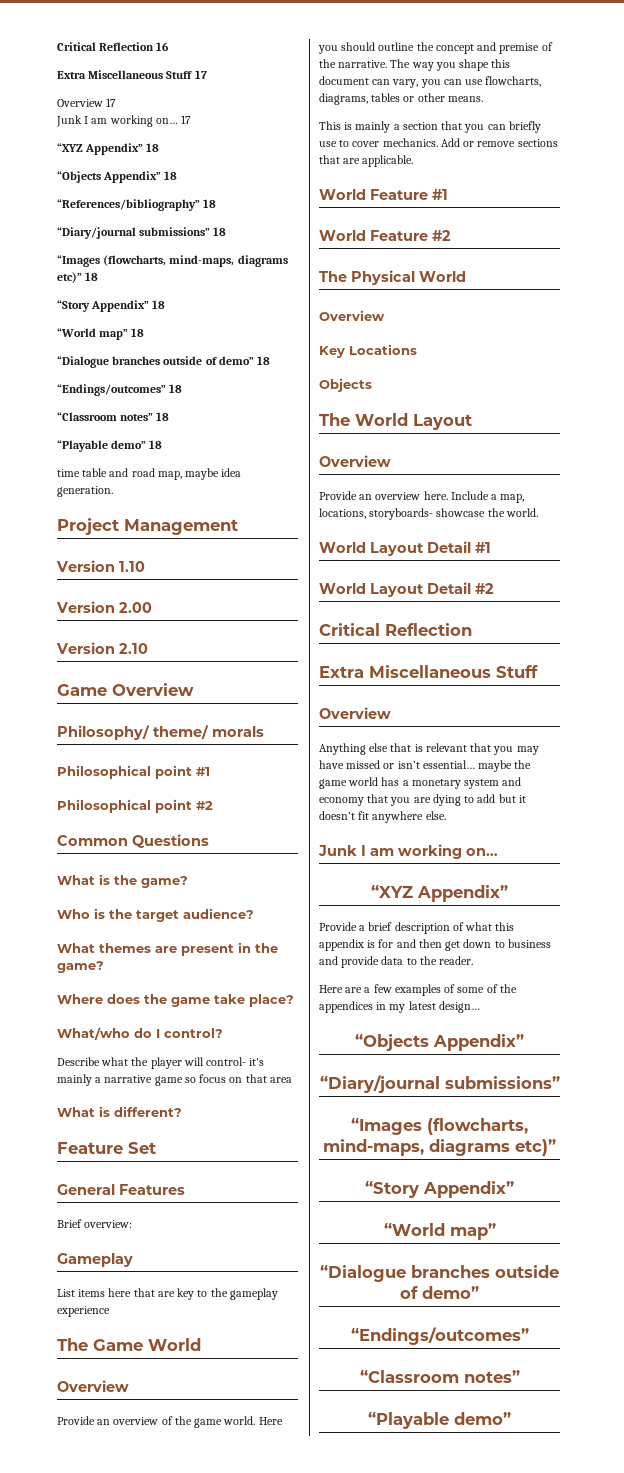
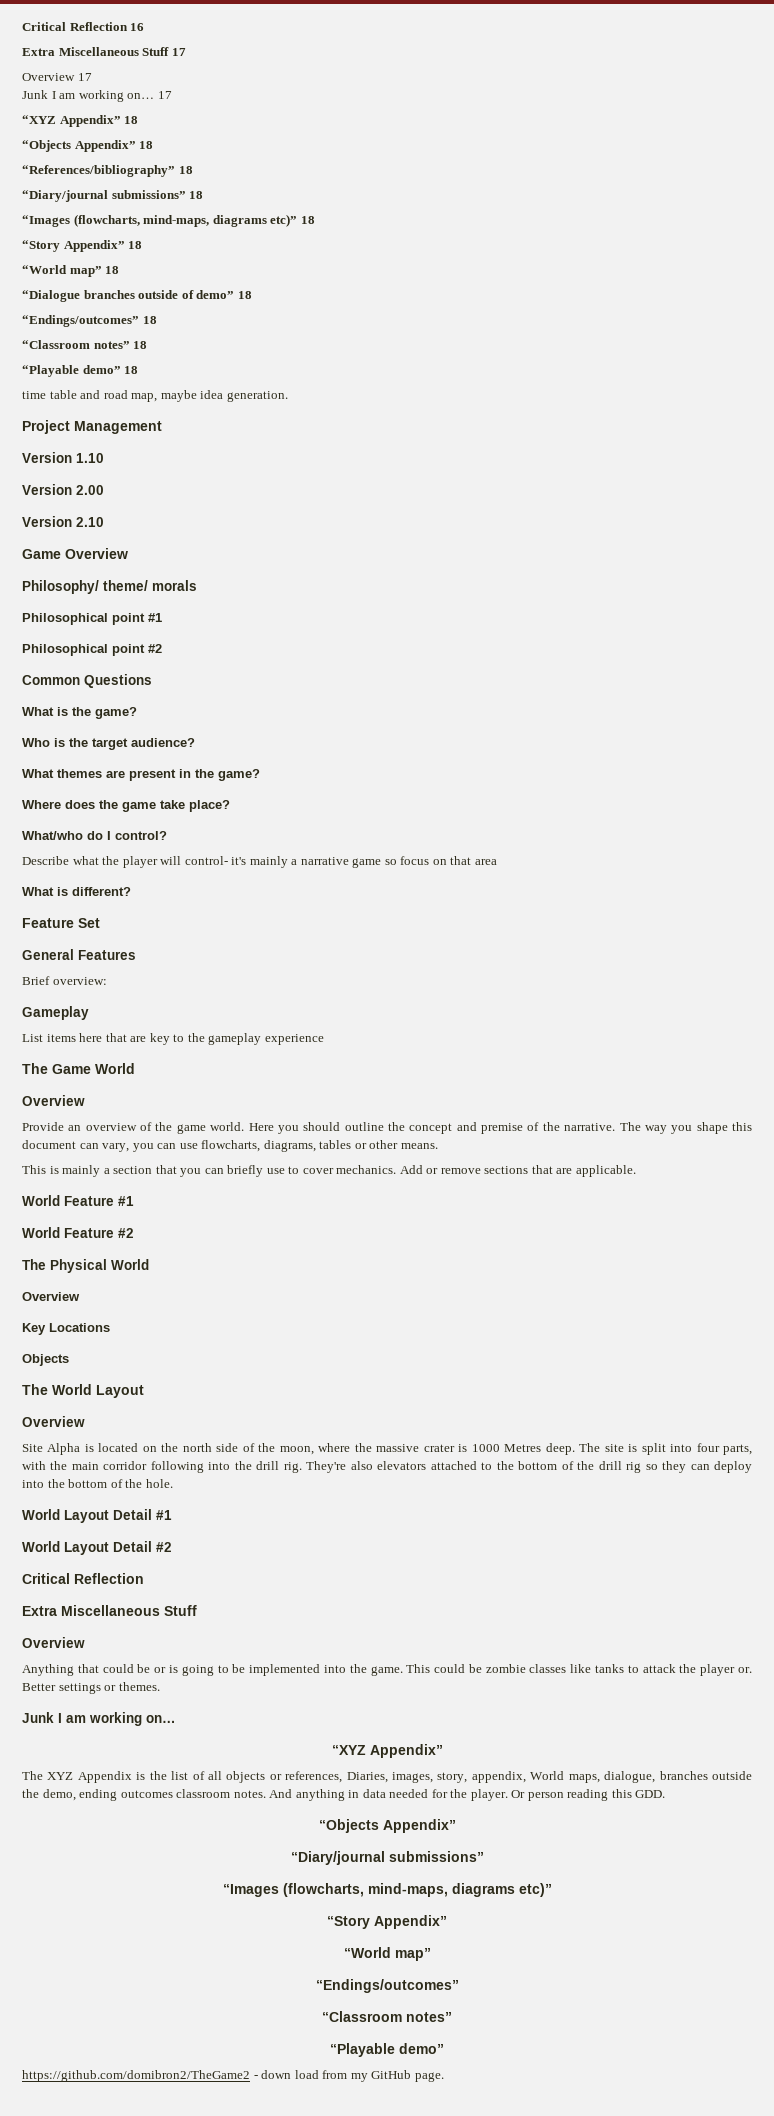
[319,491,525,503] [319,508,538,520] Provide an overview here. Include a map, locations, storyboards- showcase the world. -> [22,1443,753,1455] [22,1461,752,1473] [22,1479,173,1488] Site Alpha is located on the north side of the moon, where the massive crater is 1000 Metres deep. The site is split into four parts, with the main corridor following into the drill rig. They're also elevators attached to the bottom of the drill rig so they can deploy into the bottom of the hole.
[369,743,539,755] [319,760,532,772] [319,777,522,789] [319,794,526,806] [319,811,446,823] else that is relevant that you may have missed or isn’t essential… maybe the game world has a monetary system and economy that you are dying to add but it doesn’t fit anywhere else. -> [77,1664,752,1676] [22,1682,160,1694] that could be or is going to be implemented into the game. This could be zombie classes like tanks to attack the player or. Better settings or themes.
[319,922,515,934] [319,939,551,951] [319,956,474,968] [319,984,517,996] [319,1001,480,1013] Provide a brief description of what this appendix is for and then get down to business and provide data to the reader. // Here are a few examples of some of the appendices in my latest design… -> [22,1771,753,1783] [22,1789,666,1801] The XYZ Appendix is the list of all objects or references, Diaries, images, story, appendix, World maps, dialogue, branches outside the demo, ending outcomes classroom notes. And anything in data needed for the player. Or person reading this GDD.
[320,1265,559,1282] [400,1286,479,1299] // “Dialogue branches outside of demo” -> (431, 1954) none
(511, 1418) none -> [22,2070,444,2082] // https://github.com/domibron2/TheGame2 - down load from my GitHub page.

